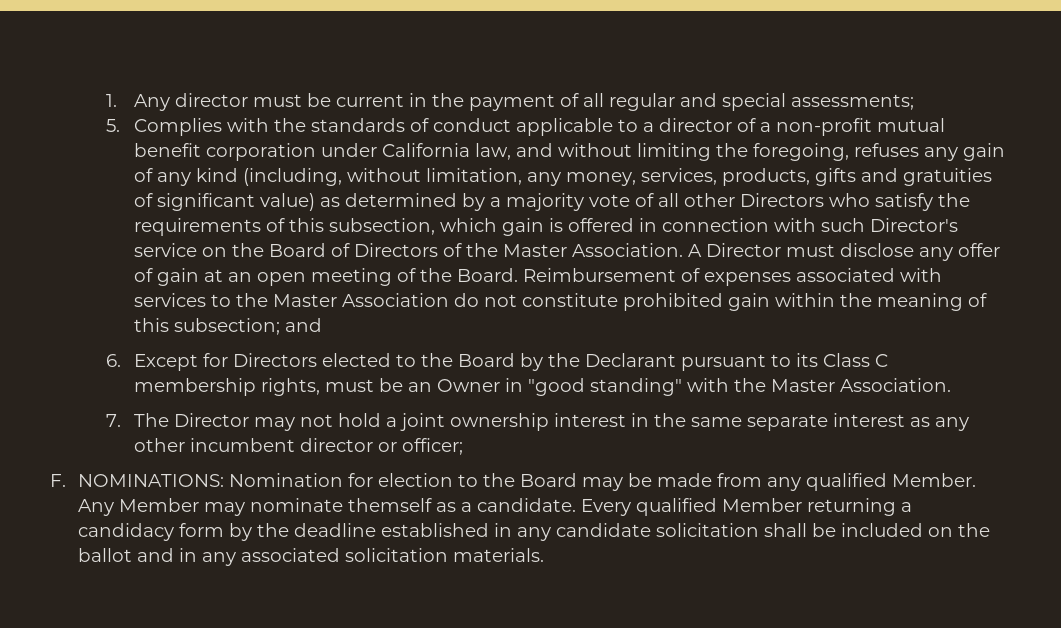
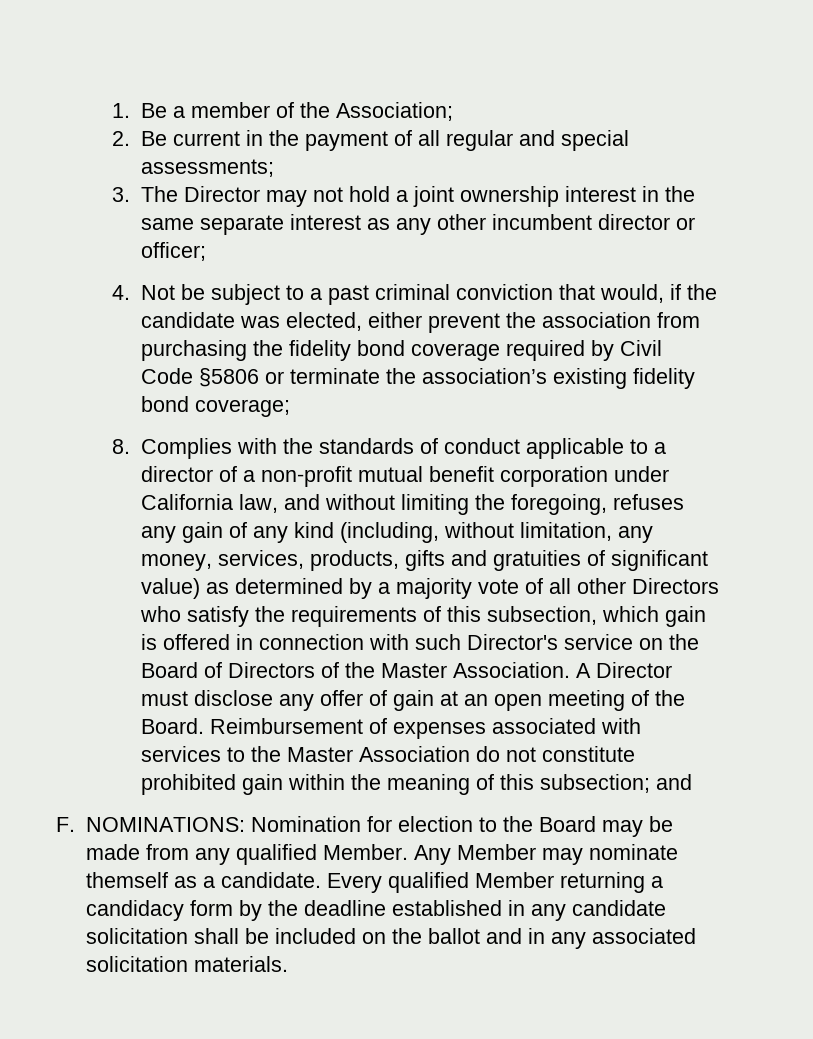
[133,93,331,111] Any director must be -> [140,102,453,121] [111,131,167,146] Be a member of the Association; // 2. Be
[105,119,120,132] 5. -> [111,186,695,207] [140,214,695,235] [140,242,206,261] [111,284,717,305] [140,312,700,333] [140,340,662,361] [140,368,695,389] [140,396,290,417] [111,439,130,454] 3. The Director may not hold a joint ownership interest in the same separate interest as any other incumbent director or officer; // 4. Not be subject to a past criminal conviction that would, if the candidate was elected, either prevent the association from purchasing the fidelity bond coverage required by Civil Code §5806 or terminate the association’s existing fidelity bond coverage; // 8.
[105,353,888,371] [133,378,951,396] [105,413,969,431] [133,438,463,455] // 6. Except for Directors elected to the Board by the Declarant pursuant to its Class C membership rights, must be an Owner in "good standing" with the Master Association. // 7. The Director may not hold a joint ownership interest in the same separate interest as any other incumbent director or officer; -> (692, 782) none

